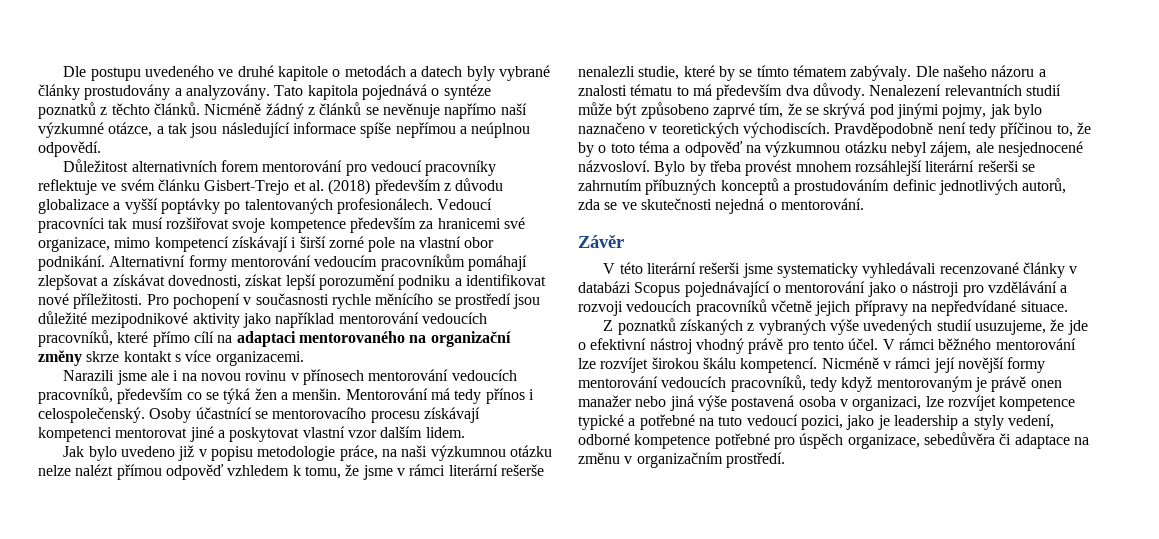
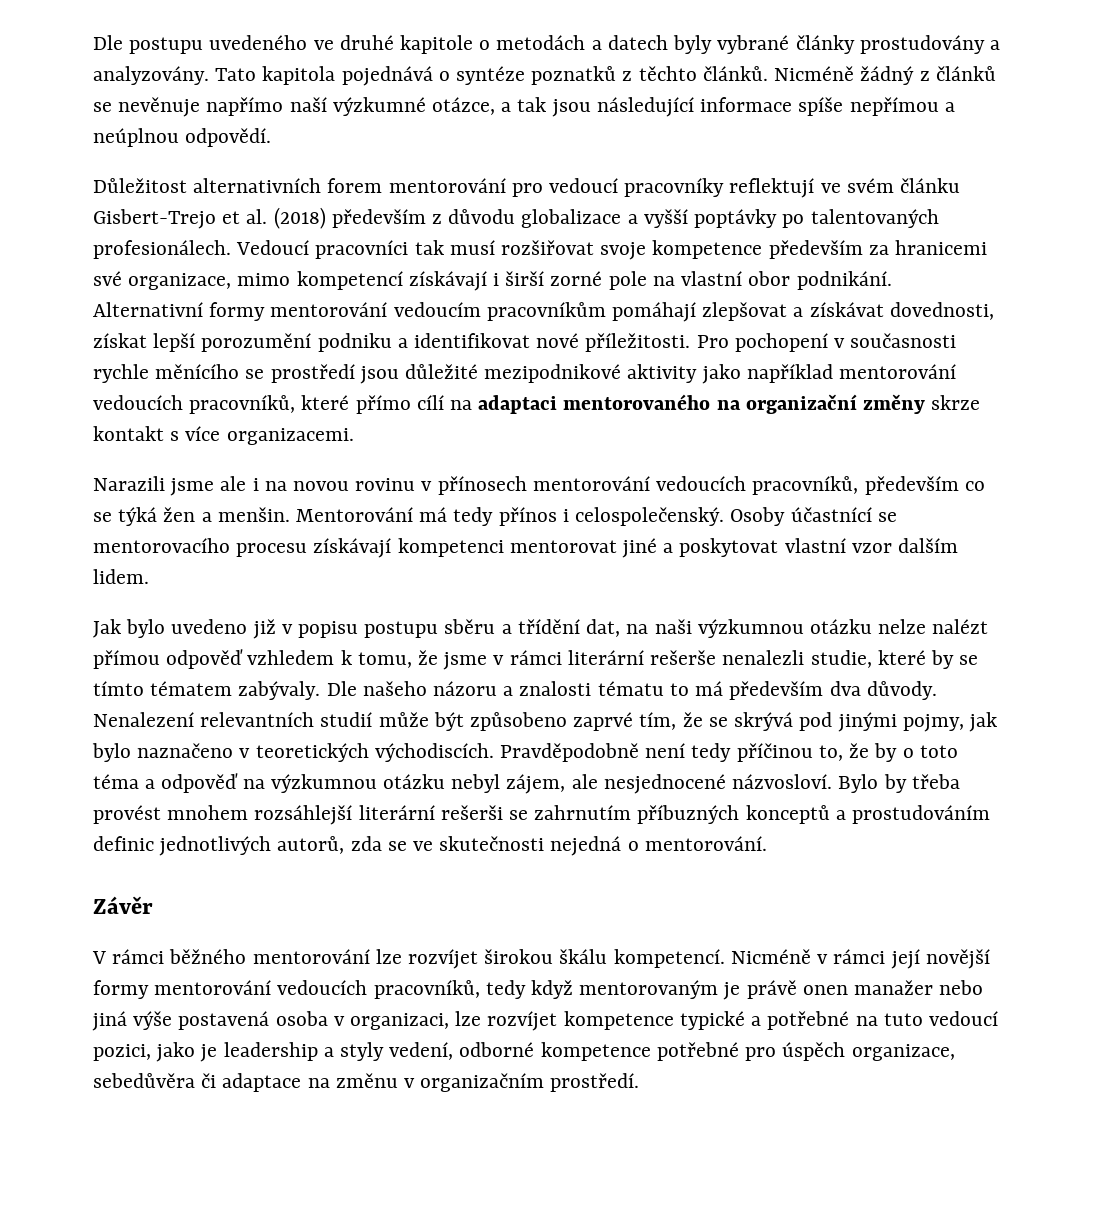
[38,179,97,195] reflektuje -> [729,178,815,198] reflektují
[257,445,378,461] metodologie práce, -> [364,619,621,638] postupu sběru a třídění dat,
[619,262,1078,278] [578,281,1068,297] [578,299,1068,316] [603,318,1088,335] [578,338,895,354] této literární rešerši jsme systematicky vyhledávali recenzované články v databázi Scopus pojednávající o mentorování jako o nástroji pro vzdělávání a rozvoji vedoucích pracovníků včetně jejich přípravy na nepředvídané situace. // Z poznatků získaných z vybraných výše uvedených studií usuzujeme, že jde o efektivní nástroj vhodný právě pro tento účel. V -> (106, 957) none

